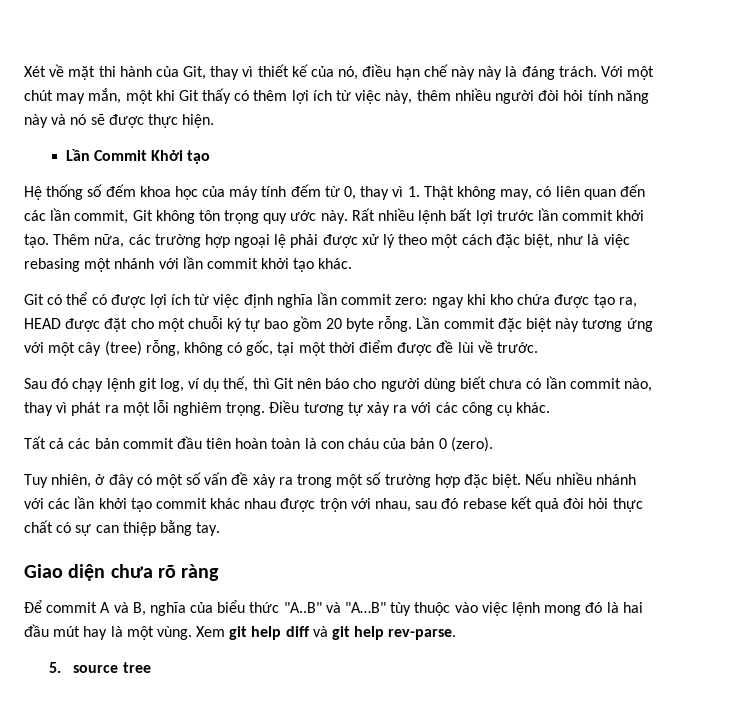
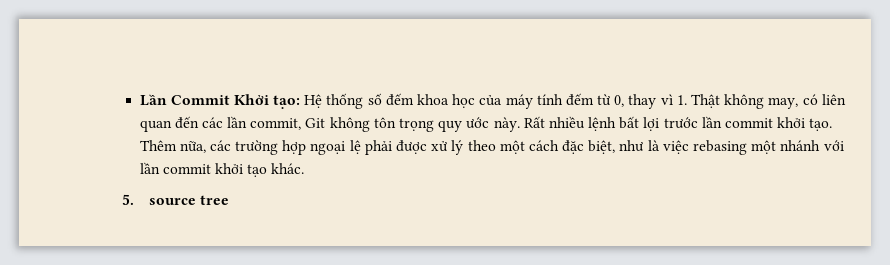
[24,64,655,80] [24,88,649,104] [24,114,215,128] Xét về mặt thi hành của Git, thay vì thiết kế của nó, điều hạn chế này này là đáng trách. Với một chút may mắn, một khi Git thấy có thêm lợi ích từ việc này, thêm nhiều người đòi hỏi tính năng này và nó sẽ được thực hiện. // -> (139, 100) none
[187,150,211,164] tạo // -> [273,95,301,109] tạo:
[24,292,637,308] [24,316,653,332] [24,340,538,356] [24,376,652,392] [24,400,551,416] [24,436,493,452] [24,472,636,488] [24,496,643,512] [24,520,221,536] [24,564,220,581] [24,600,643,616] [24,624,457,640] // Git có thể có được lợi ích từ việc định nghĩa lần commit zero: ngay khi kho chứa được tạo ra, HEAD được đặt cho một chuỗi ký tự bao gồm 20 byte rỗng. Lần commit đặc biệt này tương ứng với một cây (tree) rỗng, không có gốc, tại một thời điểm được đề lùi về trước. // Sau đó chạy lệnh git log, ví dụ thế, thì Git nên báo cho người dùng biết chưa có lần commit nào, thay vì phát ra một lỗi nghiêm trọng. Điều tương tự xảy ra với các công cụ khác. // Tất cả các bản commit đầu tiên hoàn toàn là con cháu của bản 0 (zero). // Tuy nhiên, ở đây có một số vấn đề xảy ra trong một số trường hợp đặc biệt. Nếu nhiều nhánh với các lần khởi tạo commit khác nhau được trộn với nhau, sau đó rebase kết quả đòi hỏi thực chất có sự can thiệp bằng tay. // Giao diện chưa rõ ràng // Để commit A và B, nghĩa của biểu thức "A..B" và "A…B" tùy thuộc vào việc lệnh mong đó là hai đầu mút hay là một vùng. Xem git help diff và git help rev-parse. -> (305, 168) none

